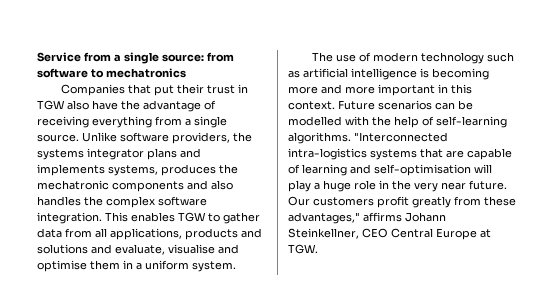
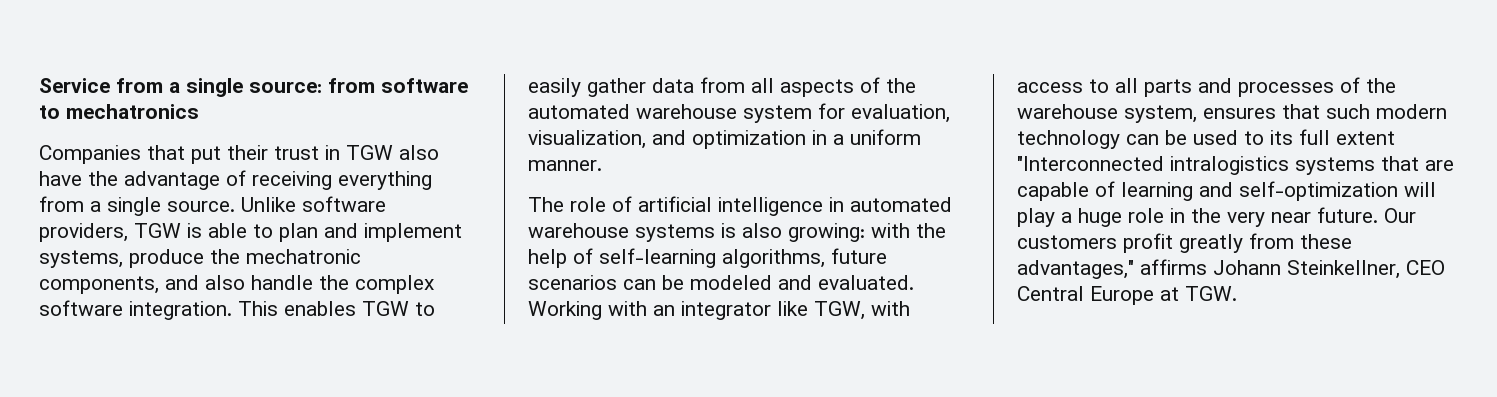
[233,132,252,142] [37,148,201,160] [37,164,216,176] the systems integrator plans and implements systems, produces -> [134,223,462,242] [39,249,204,268] TGW is able to plan and implement systems, produce
[112,181,184,192] components -> [39,276,159,294] components,
[37,196,81,206] handles -> [251,275,313,290] handle
(220, 217) none -> [528,78,581,97] easily
[110,228,262,240] [37,244,239,255] [37,260,120,272] applications, products and solutions and evaluate, visualise and optimise them -> [780,77,916,97] [528,103,950,123] [528,130,806,149] aspects of the automated warehouse system for evaluation, visualization, and optimization
[192,261,236,272] system. -> [528,160,602,171] manner.
[336,52,515,64] [288,68,489,80] [288,84,472,96] [288,100,473,110] [288,116,342,126] use of modern technology such as artificial intelligence is becoming more and more important in this context. Future scenarios can be modelled -> [570,196,952,216] [528,223,865,242] role of artificial intelligence in automated warehouse systems is also growing:
[288,132,448,144] [288,148,367,160] algorithms. "Interconnected intra-logistics -> [722,248,887,268] [528,275,914,290] [528,301,910,320] [1017,77,1396,97] [1017,104,1447,123] [1017,129,1395,149] [1017,156,1289,175] algorithms, future scenarios can be modeled and evaluated. Working with an integrator like TGW, with access to all parts and processes of the warehouse system, ensures that such modern technology can be used to its full extent "Interconnected intralogistics
[374,164,471,176] self-optimisation -> [1239,181,1398,201] self-optimization

